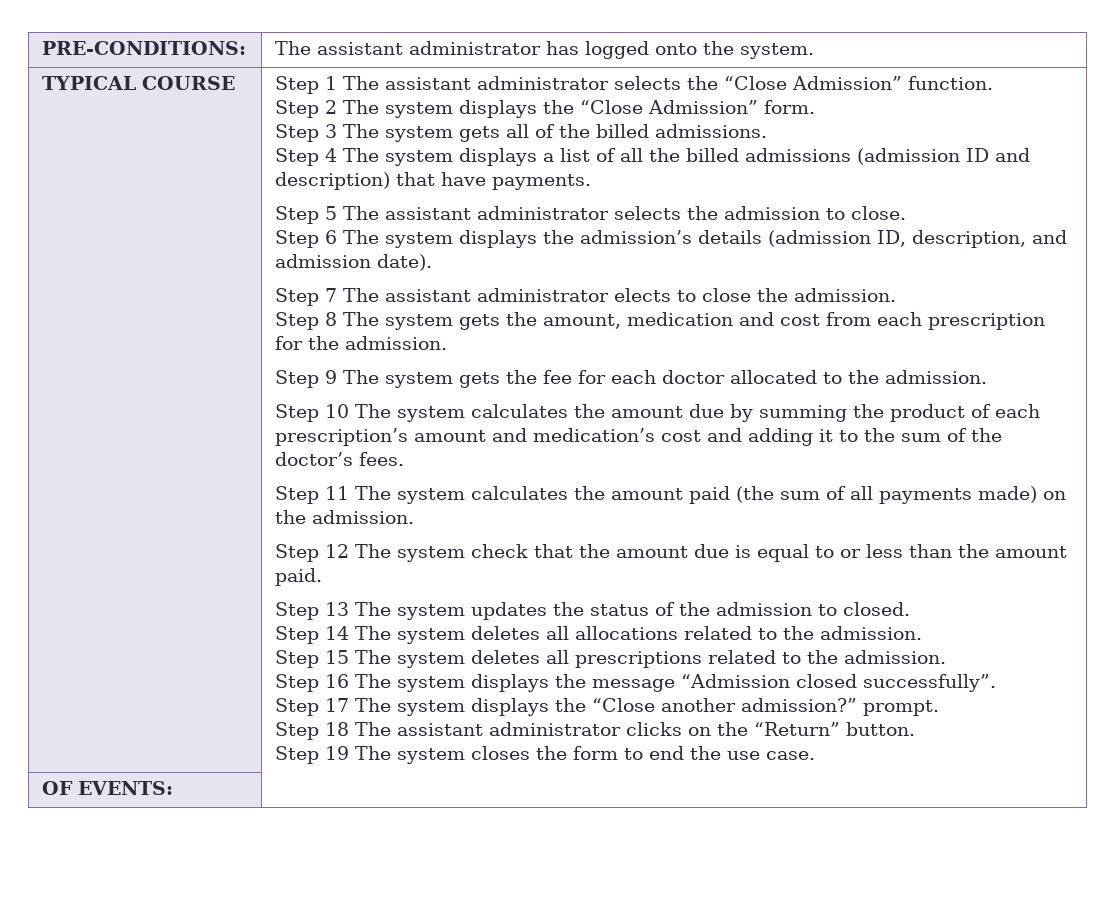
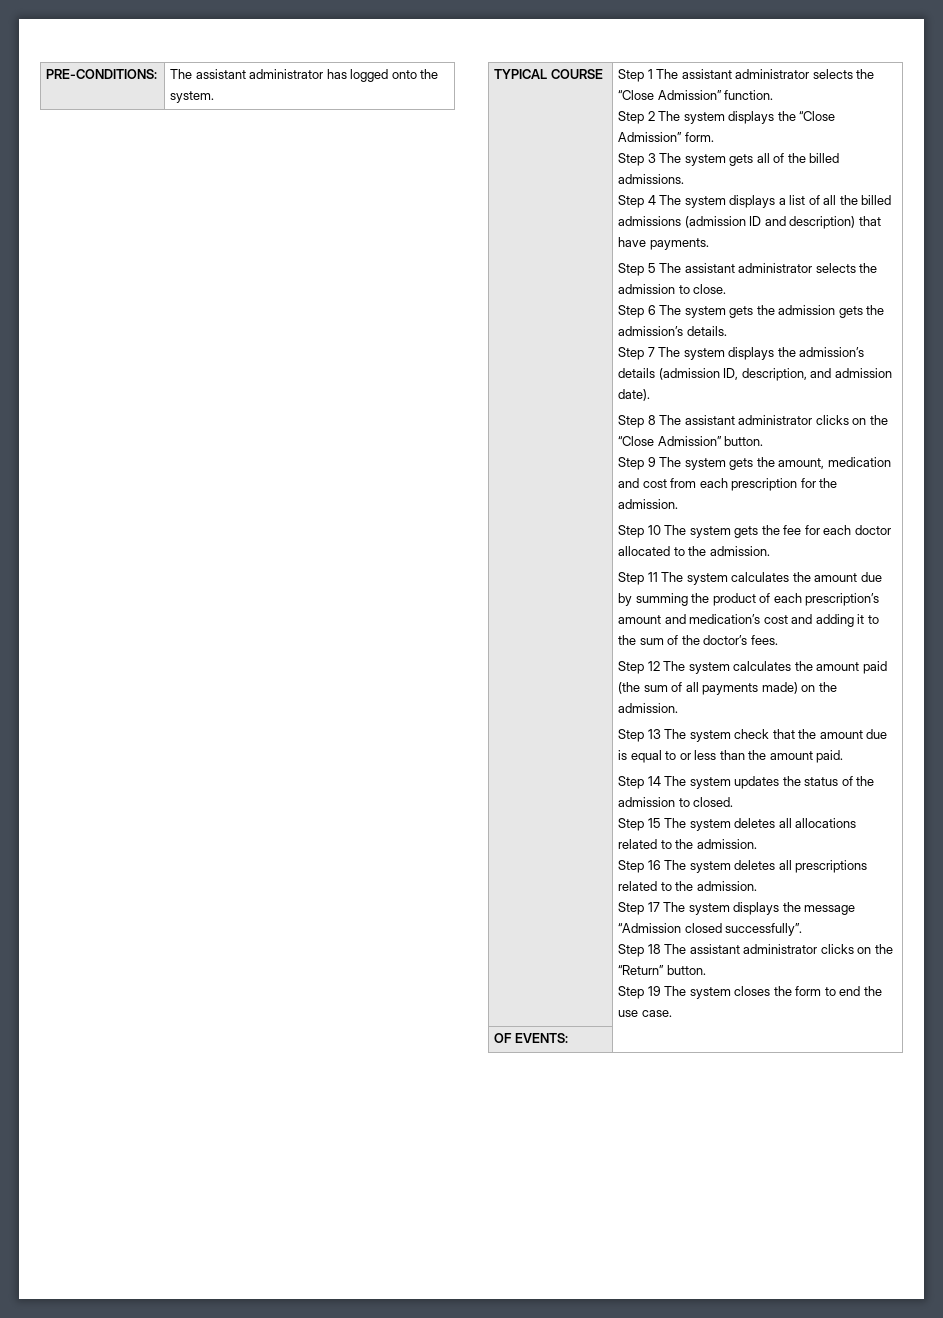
(454, 240) none -> [729,305,885,318] [618,326,727,336] [618,347,725,360] gets the admission gets the admission’s details. // Step 7 The system
[325,288,897,302] [275,312,338,330] 7 The assistant administrator elects to close the admission. // Step 8 -> [647,415,888,425] [618,436,764,446] [618,457,656,470] 8 The assistant administrator clicks on the “Close Admission” button. // Step 9
[325,370,338,384] 9 -> [647,525,661,535] 10
[325,404,350,418] 10 -> [647,572,658,582] 11
[325,486,350,500] 11 -> [647,661,660,671] 12
[325,544,350,558] 12 -> [647,729,661,739] 13
[325,602,350,616] 13 -> [647,776,661,786] 14
[325,626,350,640] 14 -> [647,818,661,828] 15
[325,650,350,664] 15 -> [647,860,661,870] 16
[325,674,350,688] 16 -> [647,902,660,912] 17
[275,698,940,716] // Step 17 The system displays the “Close another admission?” prompt. -> (803, 929) none

